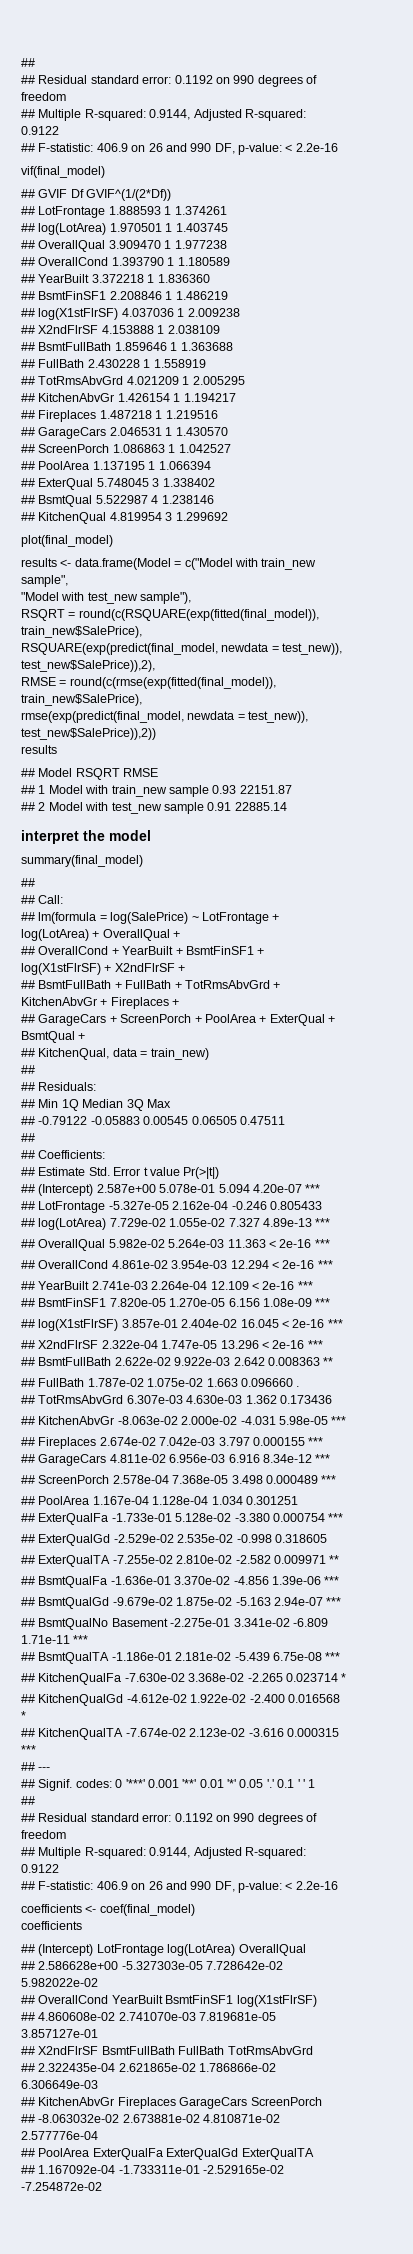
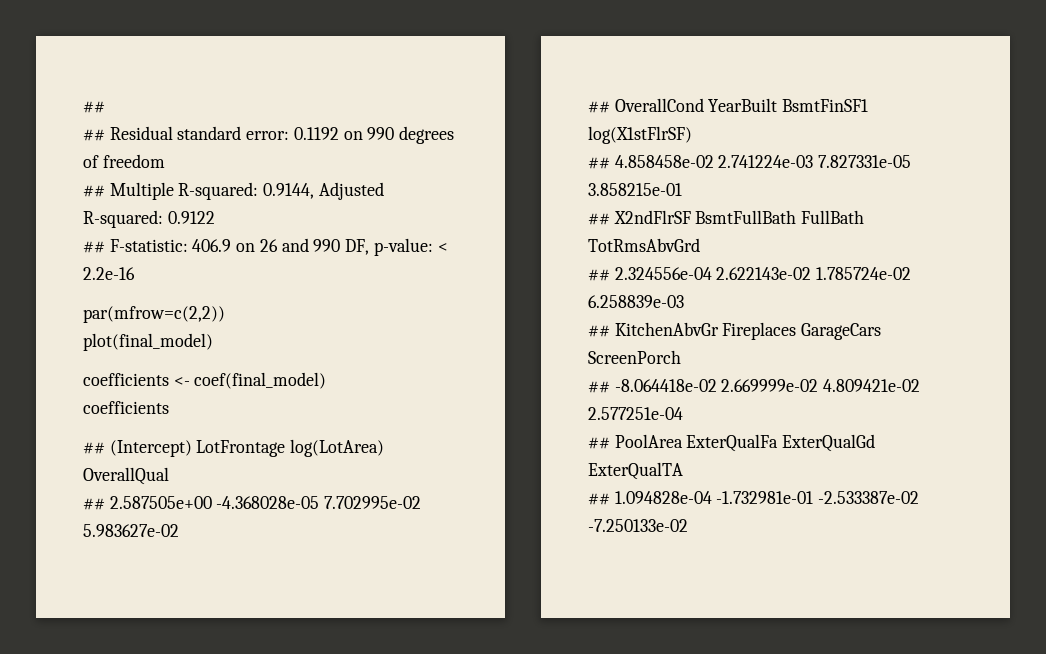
[21,166,105,178] [21,189,172,201] [21,206,227,218] [21,223,228,235] [21,240,227,252] [21,257,230,266] [21,274,210,283] [21,291,228,300] [21,308,240,320] [21,325,220,334] [21,342,233,351] [21,359,206,368] [21,376,245,385] [21,393,236,402] [21,410,218,422] [21,427,228,439] [21,444,231,453] [21,461,211,470] [21,478,215,490] [21,495,214,507] [21,512,228,524] [21,535,113,547] [21,558,317,570] [21,575,68,587] [21,592,192,604] [21,609,319,621] [21,626,142,638] [21,643,343,655] [21,660,155,672] [21,677,276,689] [21,694,142,706] [21,711,309,723] [21,728,156,740] [21,745,57,754] [21,768,159,780] [21,785,292,797] [21,802,287,814] [21,830,151,844] [21,855,143,867] [21,878,35,887] [21,895,64,904] [21,912,280,924] [21,929,181,941] [21,946,265,955] [21,963,186,975] [21,980,281,989] [21,997,180,1009] [21,1014,335,1026] [21,1031,86,1043] [21,1048,209,1060] [21,1065,35,1074] [21,1082,97,1091] [21,1099,171,1111] [21,1116,285,1125] [21,1133,35,1142] [21,1150,106,1159] [21,1167,220,1179] [21,1184,321,1196] [21,1201,322,1213] [21,1218,331,1230] [21,1239,330,1251] [21,1260,333,1269] [21,1281,313,1290] [21,1298,331,1307] [21,1319,343,1331] [21,1340,323,1349] [21,1357,334,1366] [21,1378,300,1387] [21,1395,332,1404] [21,1416,347,1425] [21,1437,324,1449] [21,1454,331,1466] [21,1475,337,1484] [21,1496,298,1505] [21,1513,344,1525] [21,1534,327,1546] [21,1555,340,1567] [21,1576,340,1588] [21,1597,342,1609] [21,1618,328,1630] [21,1635,89,1644] [21,1652,341,1664] [21,1673,347,1685] [21,1694,340,1706] [21,1711,26,1720] [21,1728,339,1740] [21,1745,36,1754] [21,1762,51,1771] [21,1779,316,1791] [21,1796,35,1805] [21,1813,317,1825] [21,1830,66,1839] [21,1847,306,1859] [21,1864,59,1873] [21,1881,338,1893] vif(final_model) // ## GVIF Df GVIF^(1/(2*Df)) // ## LotFrontage 1.888593 1 1.374261 // ## log(LotArea) 1.970501 1 1.403745 // ## OverallQual 3.909470 1 1.977238 // ## OverallCond 1.393790 1 1.180589 // ## YearBuilt 3.372218 1 1.836360 // ## BsmtFinSF1 2.208846 1 1.486219 // ## log(X1stFlrSF) 4.037036 1 2.009238 // ## X2ndFlrSF 4.153888 1 2.038109 // ## BsmtFullBath 1.859646 1 1.363688 // ## FullBath 2.430228 1 1.558919 // ## TotRmsAbvGrd 4.021209 1 2.005295 // ## KitchenAbvGr 1.426154 1 1.194217 // ## Fireplaces 1.487218 1 1.219516 // ## GarageCars 2.046531 1 1.430570 // ## ScreenPorch 1.086863 1 1.042527 // ## PoolArea 1.137195 1 1.066394 // ## ExterQual 5.748045 3 1.338402 // ## BsmtQual 5.522987 4 1.238146 // ## KitchenQual 4.819954 3 1.299692 // plot(final_model) // results <- data.frame(Model = c("Model with train_new sample", // "Model with test_new sample"), // RSQRT = round(c(RSQUARE(exp(fitted(final_model)), train_new$SalePrice), // RSQUARE(exp(predict(final_model, newdata = test_new)), test_new$SalePrice)),2), // RMSE = round(c(rmse(exp(fitted(final_model)), train_new$SalePrice), // rmse(exp(predict(final_model, newdata = test_new)), test_new$SalePrice)),2)) // results // ## Model RSQRT RMSE // ## 1 Model with train_new sample 0.93 22151.87 // ## 2 Model with test_new sample 0.91 22885.14 // interpret the model // summary(final_model) // ## // ## Call: // ## lm(formula = log(SalePrice) ~ LotFrontage + log(LotArea) + OverallQual + // ## OverallCond + YearBuilt + BsmtFinSF1 + log(X1stFlrSF) + X2ndFlrSF + // ## BsmtFullBath + FullBath + TotRmsAbvGrd + KitchenAbvGr + Fireplaces + // ## GarageCars + ScreenPorch + PoolArea + ExterQual + BsmtQual + // ## KitchenQual, data = train_new) // ## // ## Residuals: // ## Min 1Q Median 3Q Max // ## -0.79122 -0.05883 0.00545 0.06505 0.47511 // ## // ## Coefficients: // ## Estimate Std. Error t value Pr(>|t|) // ## (Intercept) 2.587e+00 5.078e-01 5.094 4.20e-07 *** // ## LotFrontage -5.327e-05 2.162e-04 -0.246 0.805433 // ## log(LotArea) 7.729e-02 1.055e-02 7.327 4.89e-13 *** // ## OverallQual 5.982e-02 5.264e-03 11.363 < 2e-16 *** // ## OverallCond 4.861e-02 3.954e-03 12.294 < 2e-16 *** // ## YearBuilt 2.741e-03 2.264e-04 12.109 < 2e-16 *** // ## BsmtFinSF1 7.820e-05 1.270e-05 6.156 1.08e-09 *** // ## log(X1stFlrSF) 3.857e-01 2.404e-02 16.045 < 2e-16 *** // ## X2ndFlrSF 2.322e-04 1.747e-05 13.296 < 2e-16 *** // ## BsmtFullBath 2.622e-02 9.922e-03 2.642 0.008363 ** // ## FullBath 1.787e-02 1.075e-02 1.663 0.096660 . // ## TotRmsAbvGrd 6.307e-03 4.630e-03 1.362 0.173436 // ## KitchenAbvGr -8.063e-02 2.000e-02 -4.031 5.98e-05 *** // ## Fireplaces 2.674e-02 7.042e-03 3.797 0.000155 *** // ## GarageCars 4.811e-02 6.956e-03 6.916 8.34e-12 *** // ## ScreenPorch 2.578e-04 7.368e-05 3.498 0.000489 *** // ## PoolArea 1.167e-04 1.128e-04 1.034 0.301251 // ## ExterQualFa -1.733e-01 5.128e-02 -3.380 0.000754 *** // ## ExterQualGd -2.529e-02 2.535e-02 -0.998 0.318605 // ## ExterQualTA -7.255e-02 2.810e-02 -2.582 0.009971 ** // ## BsmtQualFa -1.636e-01 3.370e-02 -4.856 1.39e-06 *** // ## BsmtQualGd -9.679e-02 1.875e-02 -5.163 2.94e-07 *** // ## BsmtQualNo Basement -2.275e-01 3.341e-02 -6.809 1.71e-11 *** // ## BsmtQualTA -1.186e-01 2.181e-02 -5.439 6.75e-08 *** // ## KitchenQualFa -7.630e-02 3.368e-02 -2.265 0.023714 * // ## KitchenQualGd -4.612e-02 1.922e-02 -2.400 0.016568 * // ## KitchenQualTA -7.674e-02 2.123e-02 -3.616 0.000315 *** // ## --- // ## Signif. codes: 0 '***' 0.001 '**' 0.01 '*' 0.05 '.' 0.1 ' ' 1 // ## // ## Residual standard error: 0.1192 on 990 degrees of freedom // ## Multiple R-squared: 0.9144, Adjusted R-squared: 0.9122 // ## F-statistic: 406.9 on 26 and 990 DF, p-value: < 2.2e-16 -> [83,306,225,323] [83,333,213,351] par(mfrow=c(2,2)) // plot(final_model)
[38,1961,284,1970] [21,1978,98,1987] 2.586628e+00 -5.327303e-05 7.728642e-02 5.982022e-02 -> [109,496,422,509] [83,524,179,537] 2.587505e+00 -4.368028e-05 7.702995e-02 5.983627e-02
[38,2012,277,2021] [21,2029,98,2038] 4.860608e-02 2.741070e-03 7.819681e-05 3.857127e-01 -> [614,155,912,168] [588,183,682,196] 4.858458e-02 2.741224e-03 7.827331e-05 3.858215e-01
[38,2063,277,2072] [21,2080,98,2089] 2.322435e-04 2.621865e-02 1.786866e-02 6.306649e-03 -> [614,267,912,280] [588,295,684,308] 2.324556e-04 2.622143e-02 1.785724e-02 6.258839e-03
[38,2114,281,2123] [21,2131,98,2140] -8.063032e-02 2.673881e-02 4.810871e-02 2.577776e-04 -> [614,379,921,392] [588,407,683,420] -8.064418e-02 2.669999e-02 4.809421e-02 2.577251e-04
[38,2165,285,2174] [21,2182,102,2191] 1.167092e-04 -1.733311e-01 -2.529165e-02 -7.254872e-02 -> [614,491,920,504] [588,519,688,532] 1.094828e-04 -1.732981e-01 -2.533387e-02 -7.250133e-02

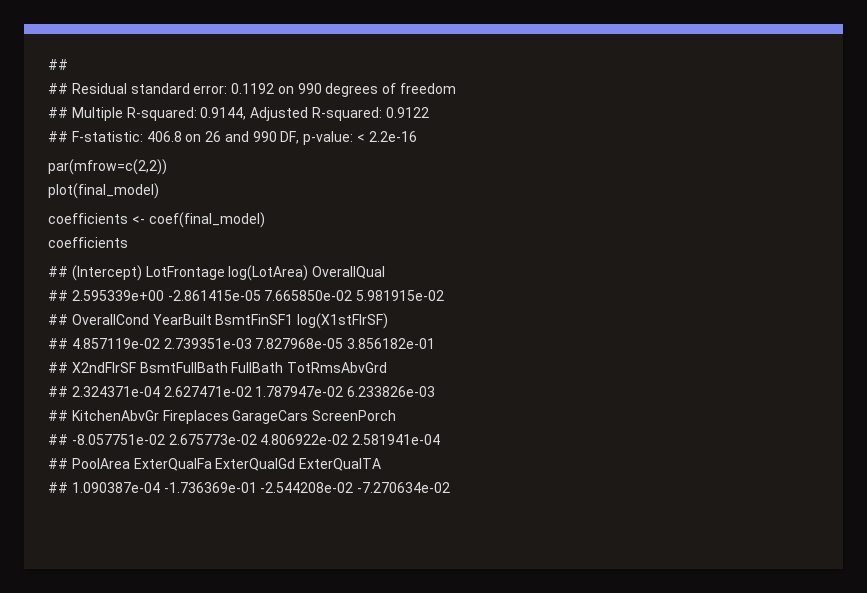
[192,239,232,252] 406.9 -> [146,131,182,142] 406.8
[109,496,422,509] [83,524,179,537] 2.587505e+00 -4.368028e-05 7.702995e-02 5.983627e-02 -> [71,290,445,301] 2.595339e+00 -2.861415e-05 7.665850e-02 5.981915e-02
[614,155,912,168] [588,183,682,196] 4.858458e-02 2.741224e-03 7.827331e-05 3.858215e-01 -> [71,338,436,349] 4.857119e-02 2.739351e-03 7.827968e-05 3.856182e-01
[614,267,912,280] [588,295,684,308] 2.324556e-04 2.622143e-02 1.785724e-02 6.258839e-03 -> [71,386,436,397] 2.324371e-04 2.627471e-02 1.787947e-02 6.233826e-03
[614,379,921,392] [588,407,683,420] -8.064418e-02 2.669999e-02 4.809421e-02 2.577251e-04 -> [71,434,441,445] -8.057751e-02 2.675773e-02 4.806922e-02 2.581941e-04
[614,491,920,504] [588,519,688,532] 1.094828e-04 -1.732981e-01 -2.533387e-02 -7.250133e-02 -> [71,482,451,493] 1.090387e-04 -1.736369e-01 -2.544208e-02 -7.270634e-02

